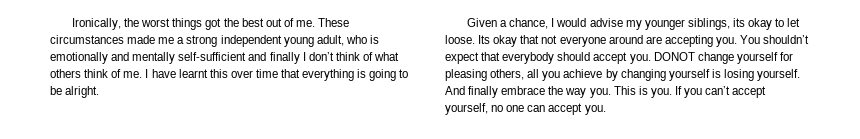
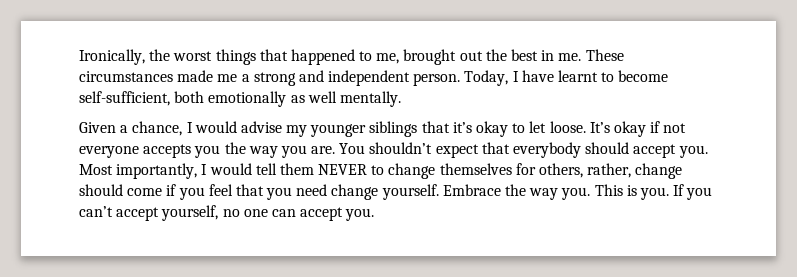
[205,18,294,30] got the best out of -> [259,49,555,65] that happened to me, brought out the best in
[220,35,379,47] [50,52,400,64] [50,69,409,81] [50,86,100,98] independent young adult, who is emotionally and mentally self-sufficient and finally I don’t think of what others think of me. I have learnt this over time that everything is going to be alright. -> [298,70,669,86] [79,91,401,107] and independent person. Today, I have learnt to become self-sufficient, both emotionally as well mentally.
[687,18,745,30] siblings, its -> [369,121,472,137] siblings that it’s
[478,35,737,47] Its okay that not everyone around are accepting you. -> [589,121,687,137] [79,142,336,158] It’s okay if not everyone accepts you the way you are.
[653,52,793,64] [445,69,801,81] [445,86,546,98] DONOT change yourself for pleasing others, all you achieve by changing yourself is losing yourself. And finally embrace -> [79,163,683,179] [79,184,501,200] Most importantly, I would tell them NEVER to change themselves for others, rather, change should come if you feel that you need change yourself. Embrace

